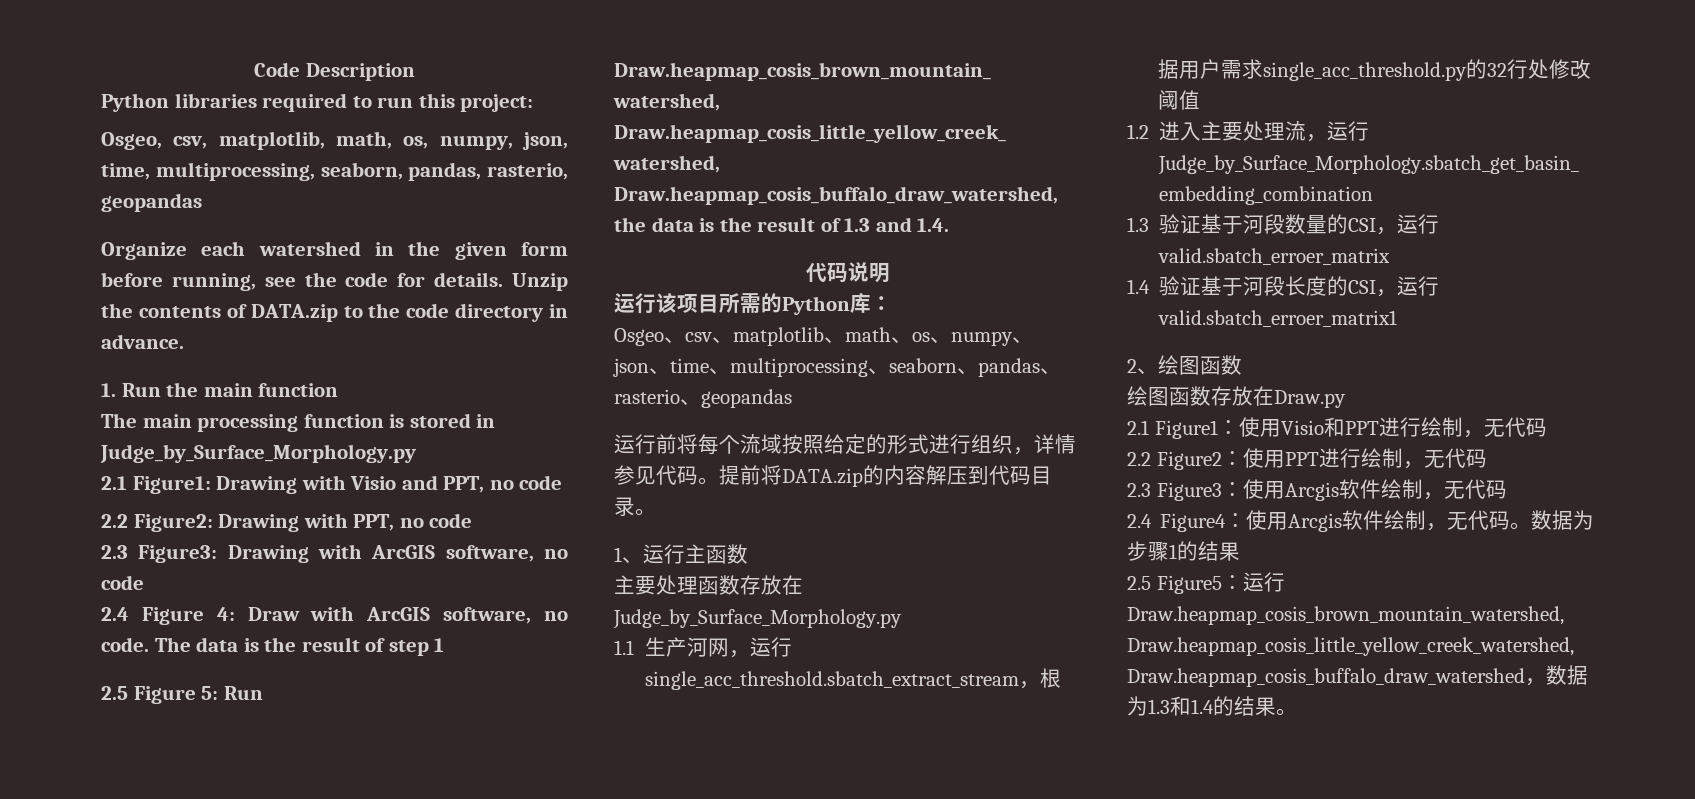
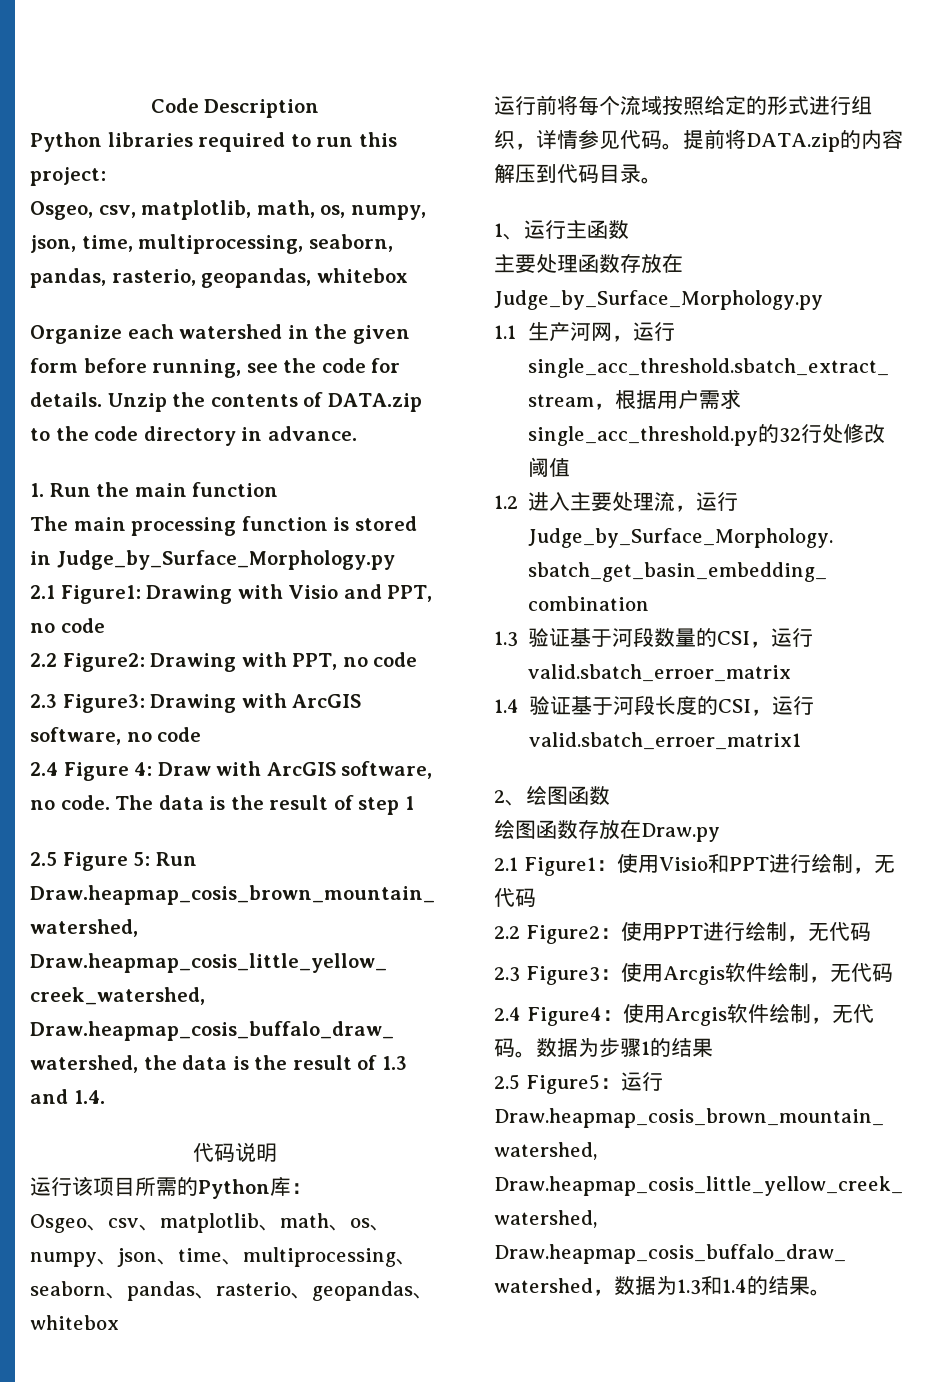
[101,193,202,212] geopandas -> [201,268,408,288] geopandas, whitebox
(792, 398) none -> [413,1292,434,1299] [30,1315,119,1330] 、whitebox

